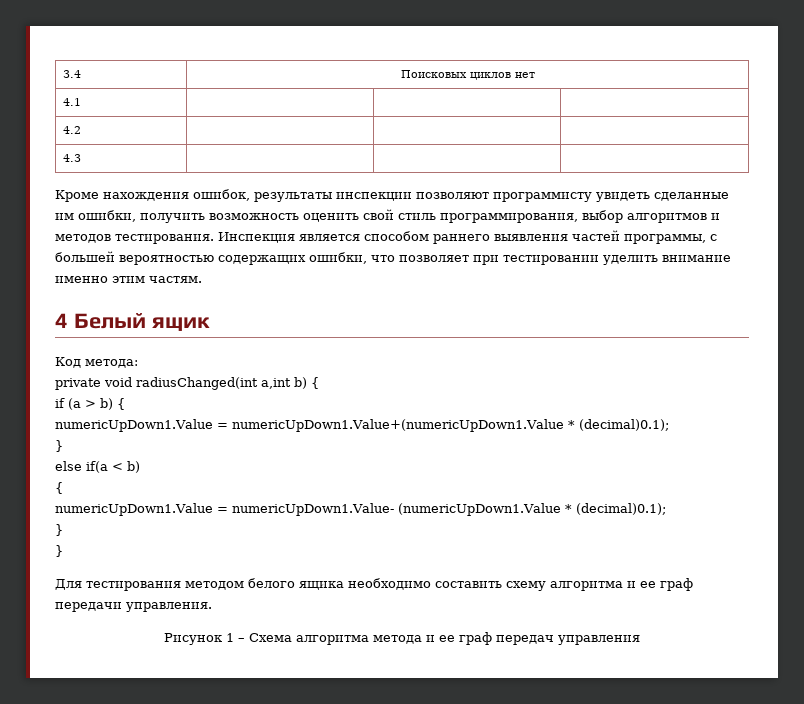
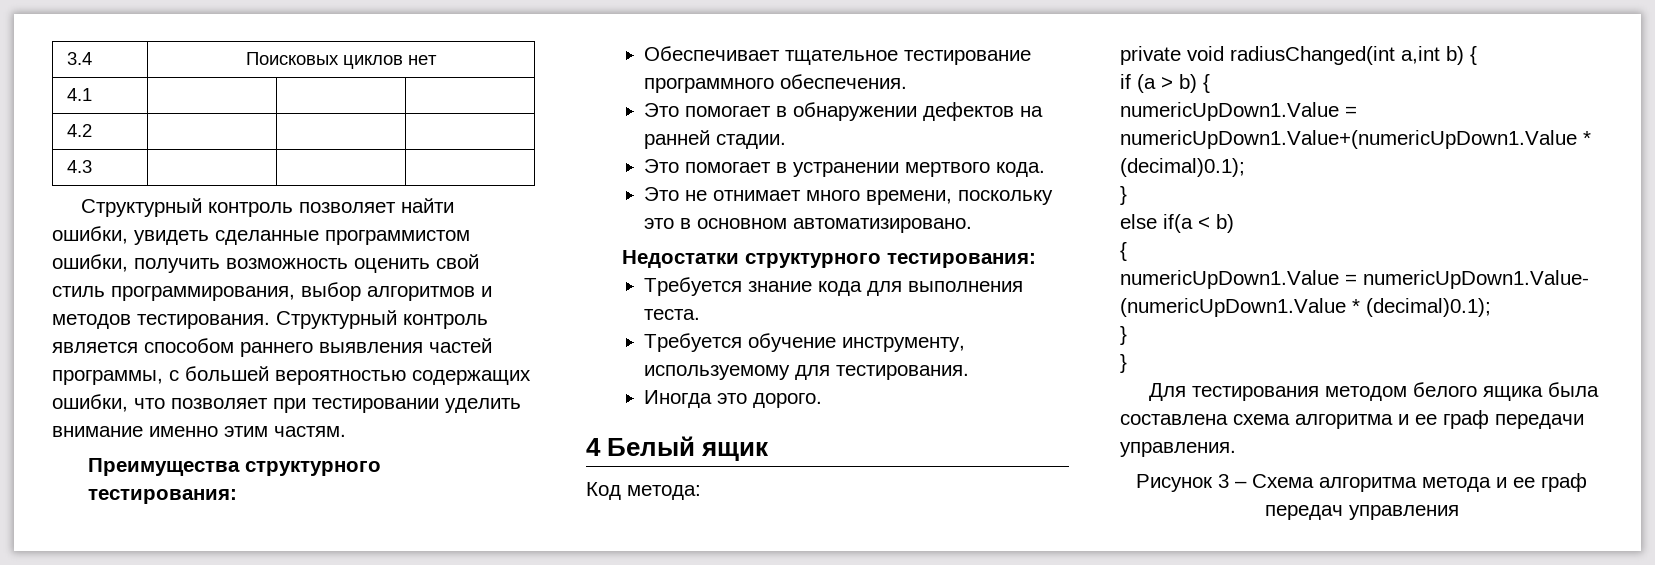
[55,189,592,202] Кроме нахождения ошибок, результаты инспекции позволяют программисту -> [80,198,454,217] [52,226,128,244] Структурный контроль позволяет найти ошибки,
[55,213,74,220] им -> [325,230,470,245] программистом
[218,232,295,243] Инспекция -> [276,310,488,329] Структурный контроль
(202, 279) none -> [87,458,381,476] [87,489,237,504] [644,46,1032,65] [644,74,908,93] [644,102,1044,121] [644,130,787,149] [644,159,1046,177] [644,187,1054,205] [644,218,973,233] [621,250,1036,268] [644,277,1024,296] [644,309,701,320] [644,333,966,352] [644,365,970,380] [644,390,823,408] // Преимущества структурного тестирования: // Обеспечивает тщательное тестирование программного обеспечения. // Это помогает в обнаружении дефектов на ранней стадии. // Это помогает в устранении мертвого кода. // Это не отнимает много времени, поскольку это в основном автоматизировано. // Недостатки структурного тестирования: // Требуется знание кода для выполнения теста. // Требуется обучение инструменту, используемому для тестирования. // Иногда это дорого.
[348,578,546,591] необходимо составить схему -> [1547,382,1599,397] [1120,414,1290,425] была составлена схема
[226,633,234,642] 1 -> [1218,474,1229,488] 3

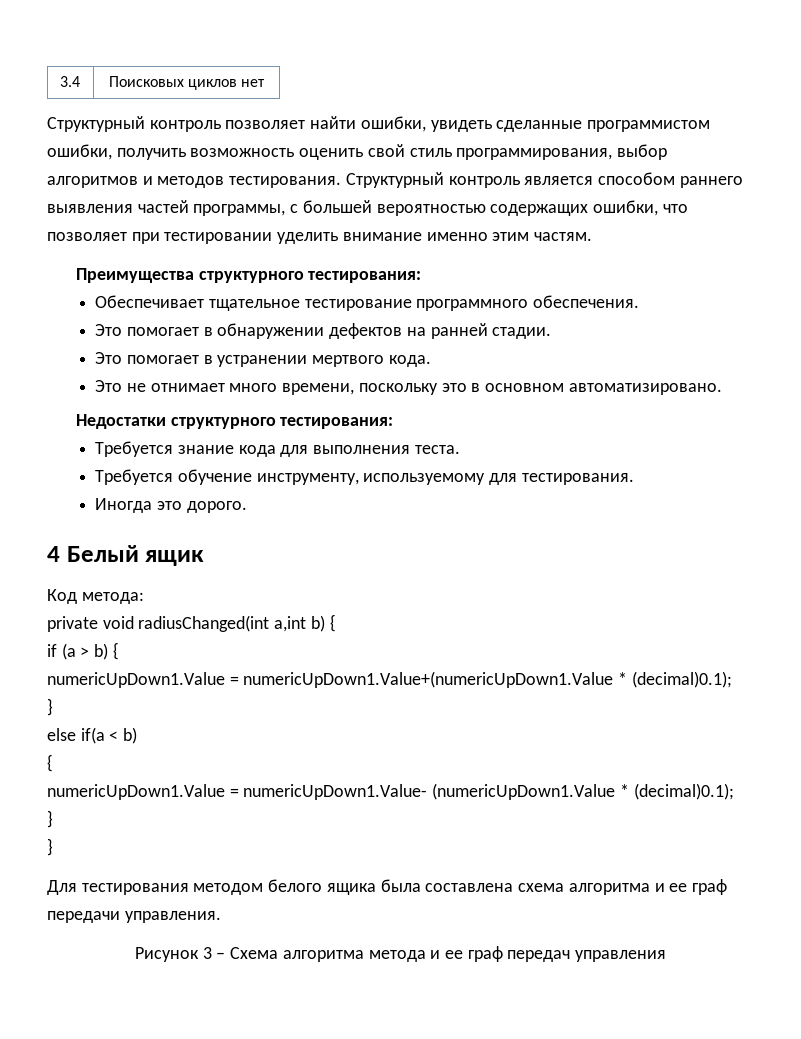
[66,88,92,101] [66,124,92,137] [66,160,92,173] // 4.1 | | | // 4.2 | | | // 4.3 | | | -> (266, 83) none

